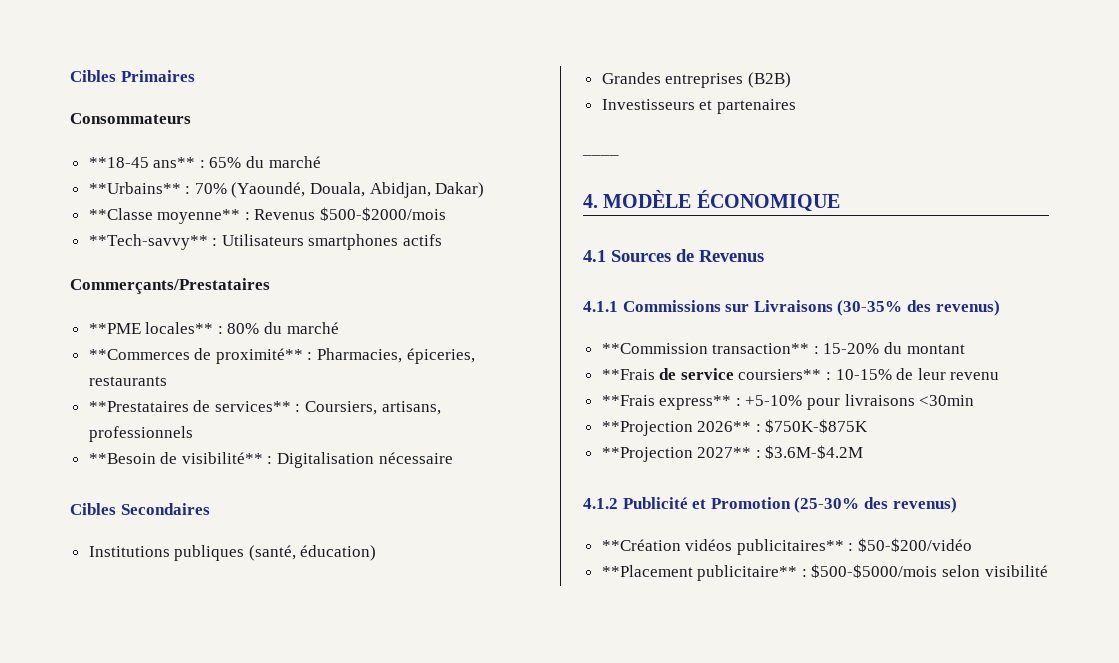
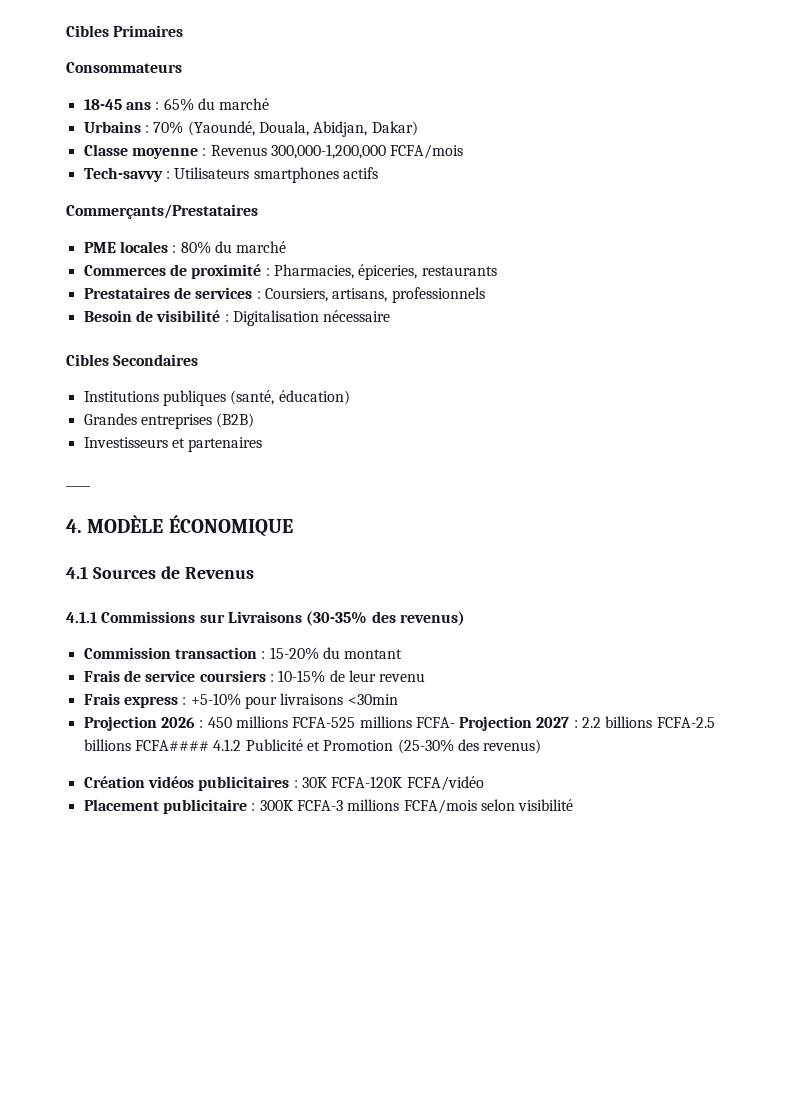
[88,157,196,168] **18-45 ans** -> [83,99,151,110] 18-45 ans
[88,182,181,194] **Urbains** -> [83,121,141,133] Urbains
[88,207,447,224] [88,234,208,250] **Classe moyenne** : Revenus $500-$2000/mois // **Tech-savvy** -> [83,144,464,159] [83,167,163,182] Classe moyenne : Revenus 300,000-1,200,000 FCFA/mois // Tech-savvy
[88,322,214,334] **PME locales** -> [83,241,168,253] PME locales
[88,348,303,364] **Commerces de proximité** -> [83,264,262,279] Commerces de proximité
[88,400,291,412] **Prestataires de services** -> [83,287,253,299] Prestataires de services
[88,452,263,464] **Besoin de visibilité** -> [83,310,221,322] Besoin de visibilité
[601,343,810,354] **Commission transaction** -> [83,647,257,659] Commission transaction
[601,369,655,380] **Frais -> [83,670,120,682] Frais
[738,369,822,380] coursiers** -> [199,670,266,682] coursiers
[601,395,732,410] **Frais express** -> [83,693,178,708] Frais express
[601,419,869,436] [601,445,864,462] **Projection 2026** : $750K-$875K // **Projection 2027** : $3.6M-$4.2M // -> [83,716,715,731] [83,739,209,751] Projection 2026 : 450 millions FCFA-525 millions FCFA- Projection 2027 : 2.2 billions FCFA-2.5 billions FCFA####
[601,538,973,555] [601,564,938,581] **Création vidéos publicitaires** : $50-$200/vidéo // **Placement publicitaire** : $500-$5000/mois -> [83,776,484,791] [83,799,477,814] Création vidéos publicitaires : 30K FCFA-120K FCFA/vidéo // Placement publicitaire : 300K FCFA-3 millions FCFA/mois

